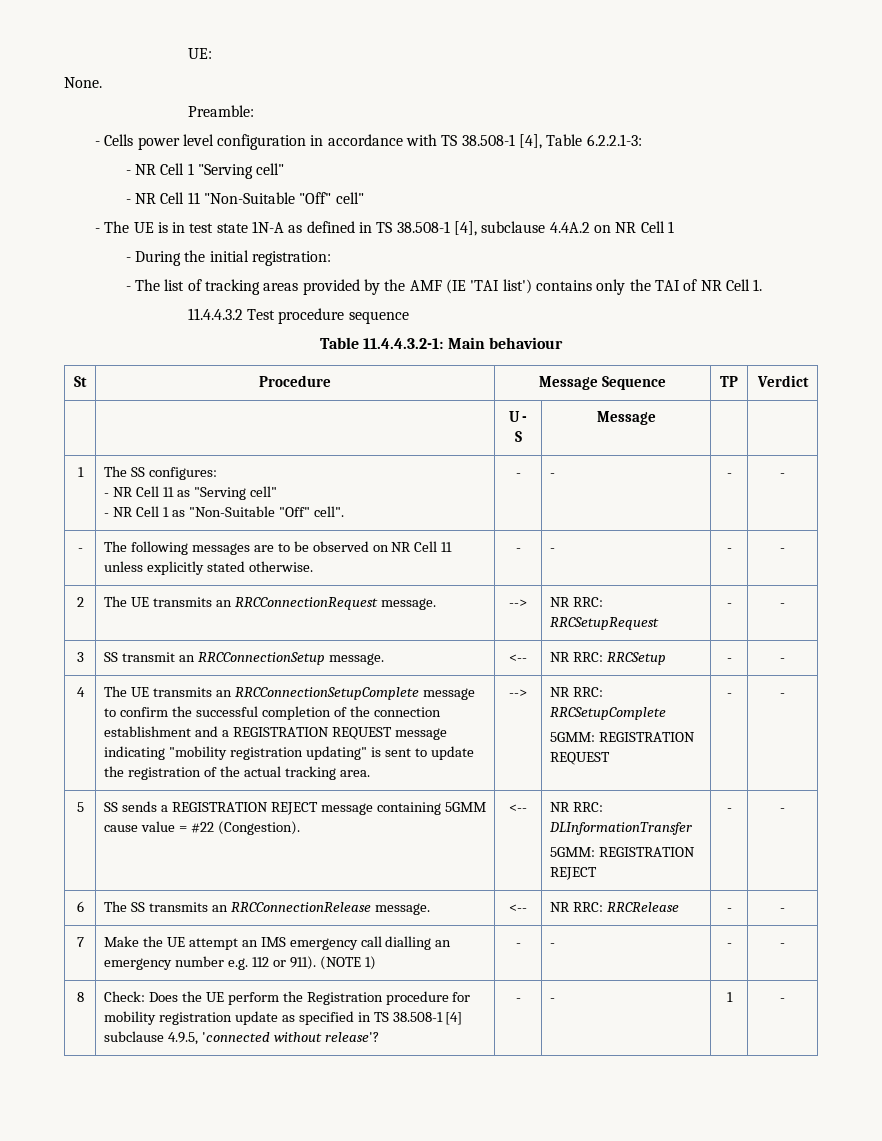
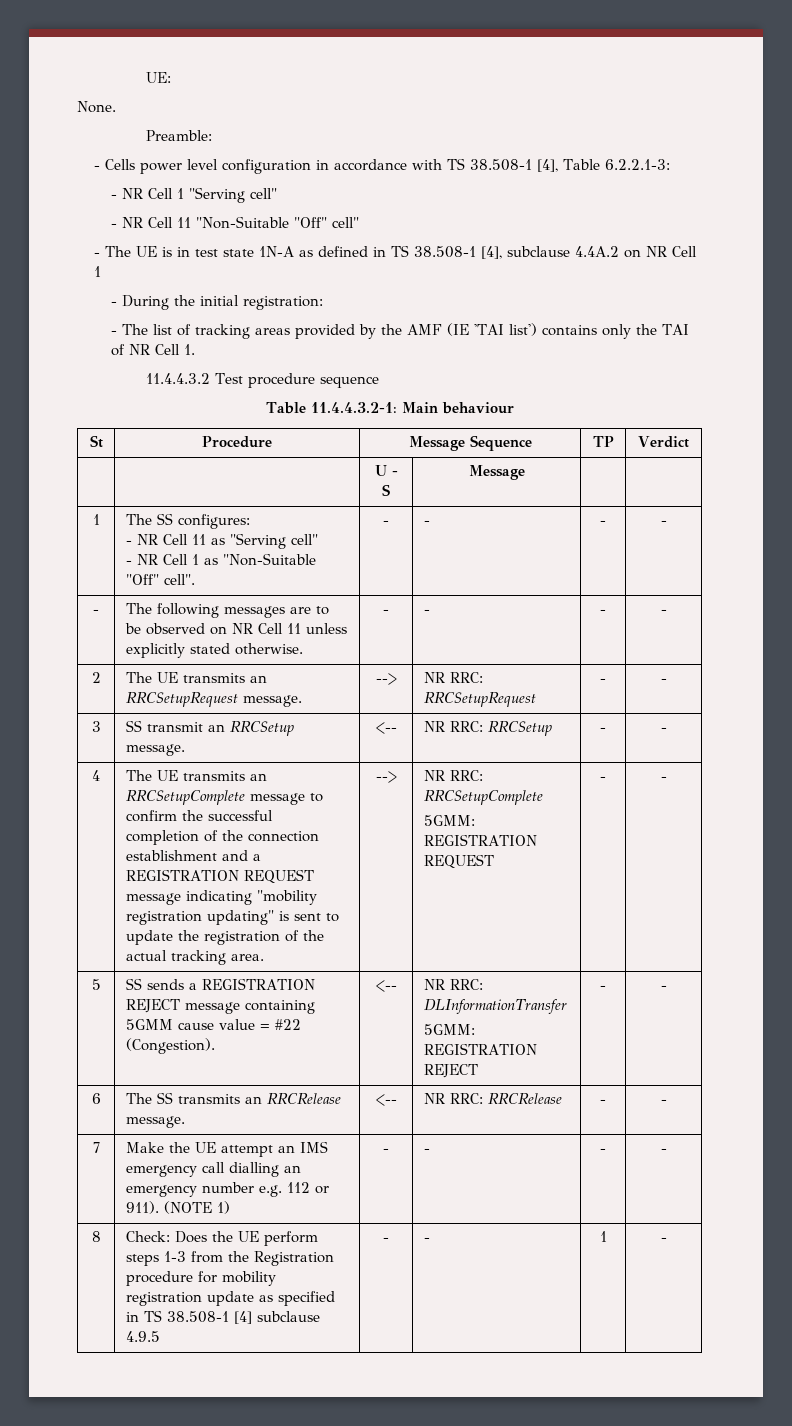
[234,597,378,610] RRCConnectionRequest -> [125,692,238,707] RRCSetupRequest
[197,652,325,665] RRCConnectionSetup -> [229,721,294,736] RRCSetup
[234,687,419,700] RRCConnectionSetupComplete -> [125,790,245,805] RRCSetupComplete
[230,902,371,912] RRCConnectionRelease -> [266,1093,341,1105] RRCRelease
(279, 998) none -> [125,1251,223,1266] steps 1-3 from
[168,1032,379,1045] 4.9.5, 'connected without release'? -> [125,1331,160,1342] 4.9.5

